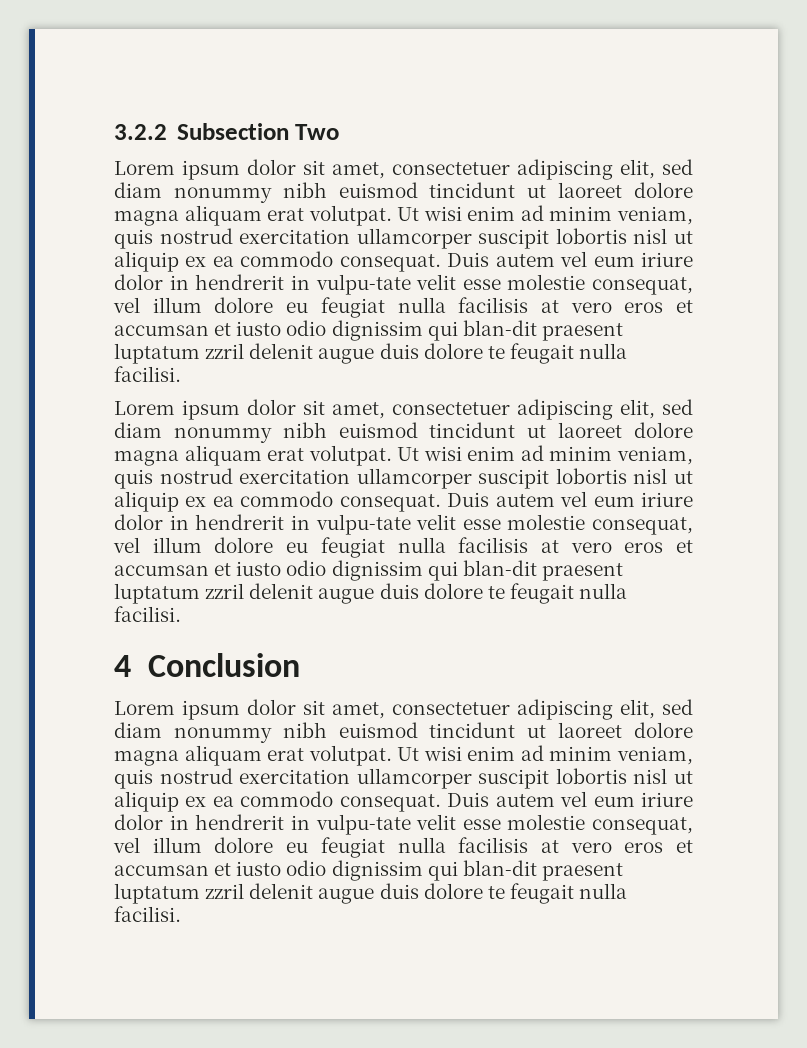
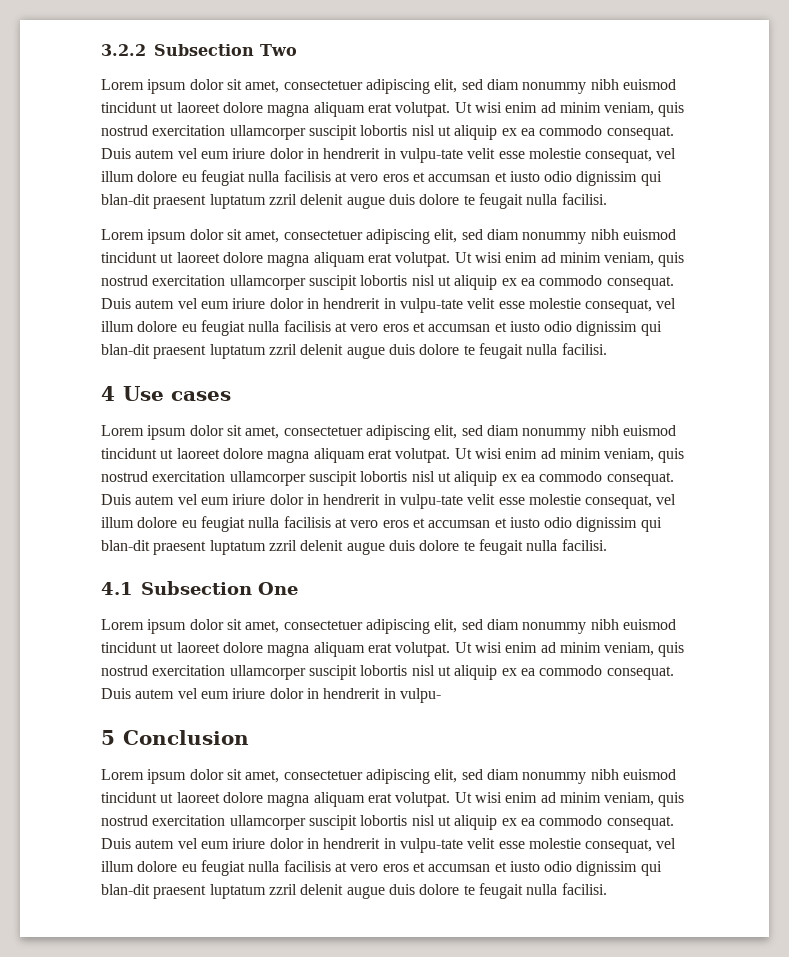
(131, 666) none -> [123,386,231,401] [101,425,676,440] [101,448,685,463] [101,471,674,486] [101,494,677,509] [101,516,662,532] [101,539,607,555] [101,581,298,595] [101,619,676,634] [101,642,685,657] [101,665,674,680] [101,688,441,703] [101,730,115,745] Use cases // Lorem ipsum dolor sit amet, consectetuer adipiscing elit, sed diam nonummy nibh euismod tincidunt ut laoreet dolore magna aliquam erat volutpat. Ut wisi enim ad minim veniam, quis nostrud exercitation ullamcorper suscipit lobortis nisl ut aliquip ex ea commodo consequat. Duis autem vel eum iriure dolor in hendrerit in vulpu-tate velit esse molestie consequat, vel illum dolore eu feugiat nulla facilisis at vero eros et accumsan et iusto odio dignissim qui blan-dit praesent luptatum zzril delenit augue duis dolore te feugait nulla facilisi. // 4.1 Subsection One // Lorem ipsum dolor sit amet, consectetuer adipiscing elit, sed diam nonummy nibh euismod tincidunt ut laoreet dolore magna aliquam erat volutpat. Ut wisi enim ad minim veniam, quis nostrud exercitation ullamcorper suscipit lobortis nisl ut aliquip ex ea commodo consequat. Duis autem vel eum iriure dolor in hendrerit in vulpu- // 5

